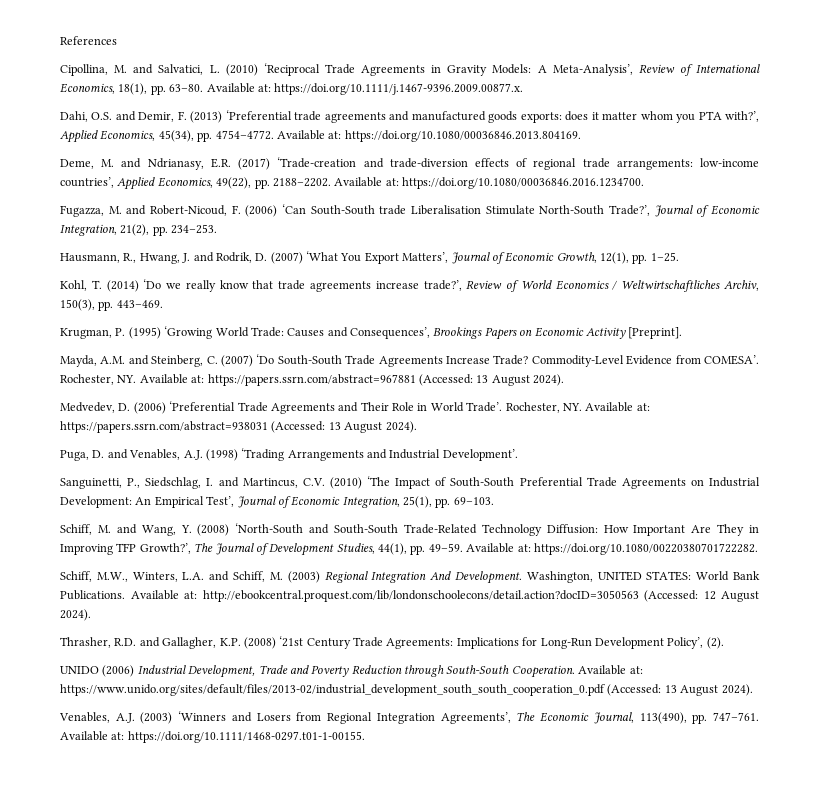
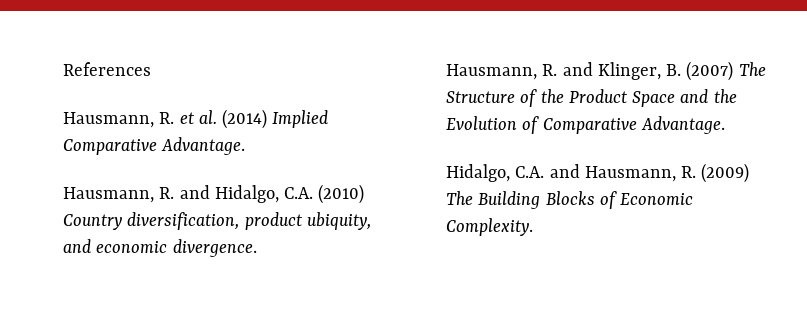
[60,63,760,76] [60,83,524,95] [60,110,760,123] [60,130,581,143] [60,157,759,170] [60,177,644,190] [60,204,760,217] [60,224,218,236] [60,251,679,264] [60,279,759,292] [60,299,163,311] [60,326,683,340] [60,354,759,367] [60,374,564,386] [60,401,650,414] [60,421,417,433] [60,448,518,461] [60,476,760,489] [60,496,494,508] [60,523,759,536] [60,543,758,556] [60,571,760,584] [60,590,759,602] [60,609,91,621] [60,636,724,649] [60,665,643,678] [60,684,753,696] [59,711,760,724] [60,731,365,743] Cipollina, M. and Salvatici, L. (2010) ‘Reciprocal Trade Agreements in Gravity Models: A Meta-Analysis’, Review of International Economics, 18(1), pp. 63–80. Available at: https://doi.org/10.1111/j.1467-9396.2009.00877.x. // Dahi, O.S. and Demir, F. (2013) ‘Preferential trade agreements and manufactured goods exports: does it matter whom you PTA with?’, Applied Economics, 45(34), pp. 4754–4772. Available at: https://doi.org/10.1080/00036846.2013.804169. // Deme, M. and Ndrianasy, E.R. (2017) ‘Trade-creation and trade-diversion effects of regional trade arrangements: low-income countries’, Applied Economics, 49(22), pp. 2188–2202. Available at: https://doi.org/10.1080/00036846.2016.1234700. // Fugazza, M. and Robert-Nicoud, F. (2006) ‘Can South-South trade Liberalisation Stimulate North-South Trade?’, Journal of Economic Integration, 21(2), pp. 234–253. // Hausmann, R., Hwang, J. and Rodrik, D. (2007) ‘What You Export Matters’, Journal of Economic Growth, 12(1), pp. 1–25. // Kohl, T. (2014) ‘Do we really know that trade agreements increase trade?’, Review of World Economics / Weltwirtschaftliches Archiv, 150(3), pp. 443–469. // Krugman, P. (1995) ‘Growing World Trade: Causes and Consequences’, Brookings Papers on Economic Activity [Preprint]. // Mayda, A.M. and Steinberg, C. (2007) ‘Do South-South Trade Agreements Increase Trade? Commodity-Level Evidence from COMESA’. Rochester, NY. Available at: https://papers.ssrn.com/abstract=967881 (Accessed: 13 August 2024). // Medvedev, D. (2006) ‘Preferential Trade Agreements and Their Role in World Trade’. Rochester, NY. Available at: https://papers.ssrn.com/abstract=938031 (Accessed: 13 August 2024). // Puga, D. and Venables, A.J. (1998) ‘Trading Arrangements and Industrial Development’. // Sanguinetti, P., Siedschlag, I. and Martincus, C.V. (2010) ‘The Impact of South-South Preferential Trade Agreements on Industrial Development: An Empirical Test’, Journal of Economic Integration, 25(1), pp. 69–103. // Schiff, M. and Wang, Y. (2008) ‘North-South and South-South Trade-Related Technology Diffusion: How Important Are They in Improving TFP Growth?’, The Journal of Development Studies, 44(1), pp. 49–59. Available at: https://doi.org/10.1080/00220380701722282. // Schiff, M.W., Winters, L.A. and Schiff, M. (2003) Regional Integration And Development. Washington, UNITED STATES: World Bank Publications. Available at: http://ebookcentral.proquest.com/lib/londonschoolecons/detail.action?docID=3050563 (Accessed: 12 August 2024). // Thrasher, R.D. and Gallagher, K.P. (2008) ‘21st Century Trade Agreements: Implications for Long-Run Development Policy’, (2). // UNIDO (2006) Industrial Development, Trade and Poverty Reduction through South-South Cooperation. Available at: https://www.unido.org/sites/default/files/2013-02/industrial_development_south_south_cooperation_0.pdf (Accessed: 13 August 2024). // Venables, A.J. (2003) ‘Winners and Losers from Regional Integration Agreements’, The Economic Journal, 113(490), pp. 747–761. Available at: https://doi.org/10.1111/1468-0297.t01-1-00155. -> [63,109,329,129] [63,137,246,155] [63,184,365,204] [63,212,371,230] [63,239,257,257] [446,61,766,81] [446,89,737,107] [446,116,725,134] [446,163,750,183] [446,191,694,209] [446,218,533,236] Hausmann, R. et al. (2014) Implied Comparative Advantage. // Hausmann, R. and Hidalgo, C.A. (2010) Country diversification, product ubiquity, and economic divergence. // Hausmann, R. and Klinger, B. (2007) The Structure of the Product Space and the Evolution of Comparative Advantage. // Hidalgo, C.A. and Hausmann, R. (2009) The Building Blocks of Economic Complexity.

